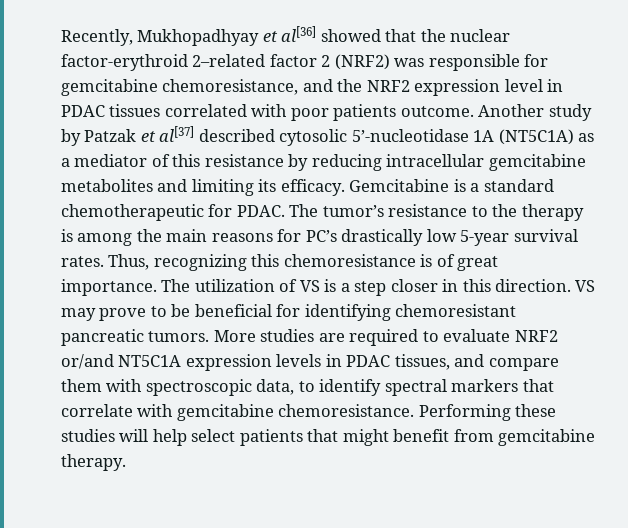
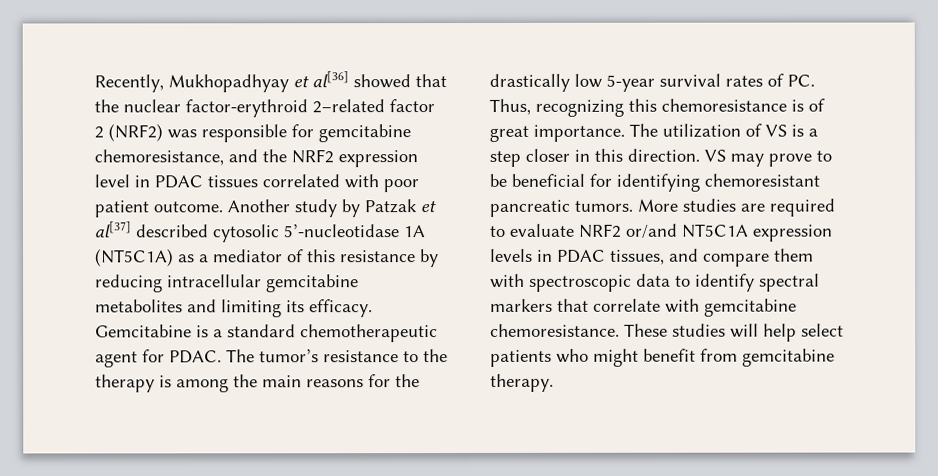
[333,104,397,121] patients -> [94,200,149,218] patient
(204, 212) none -> [95,351,138,368] agent
[305,230,337,242] PC’s -> [395,374,420,388] the
[61,256,104,267] rates. -> [725,73,815,87] rates of PC.
[256,379,295,395] data, -> [636,273,671,287] data
[418,404,557,421] Performing these -> [624,323,668,337] These
[307,429,339,442] that -> [556,348,589,363] who

